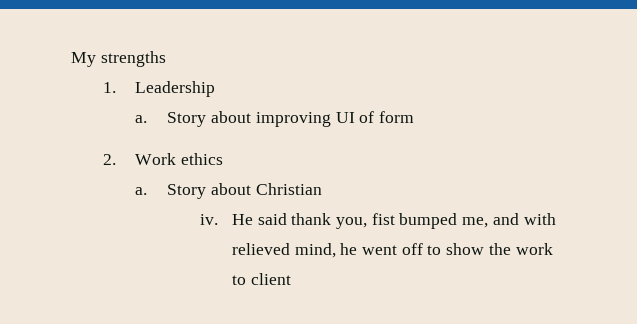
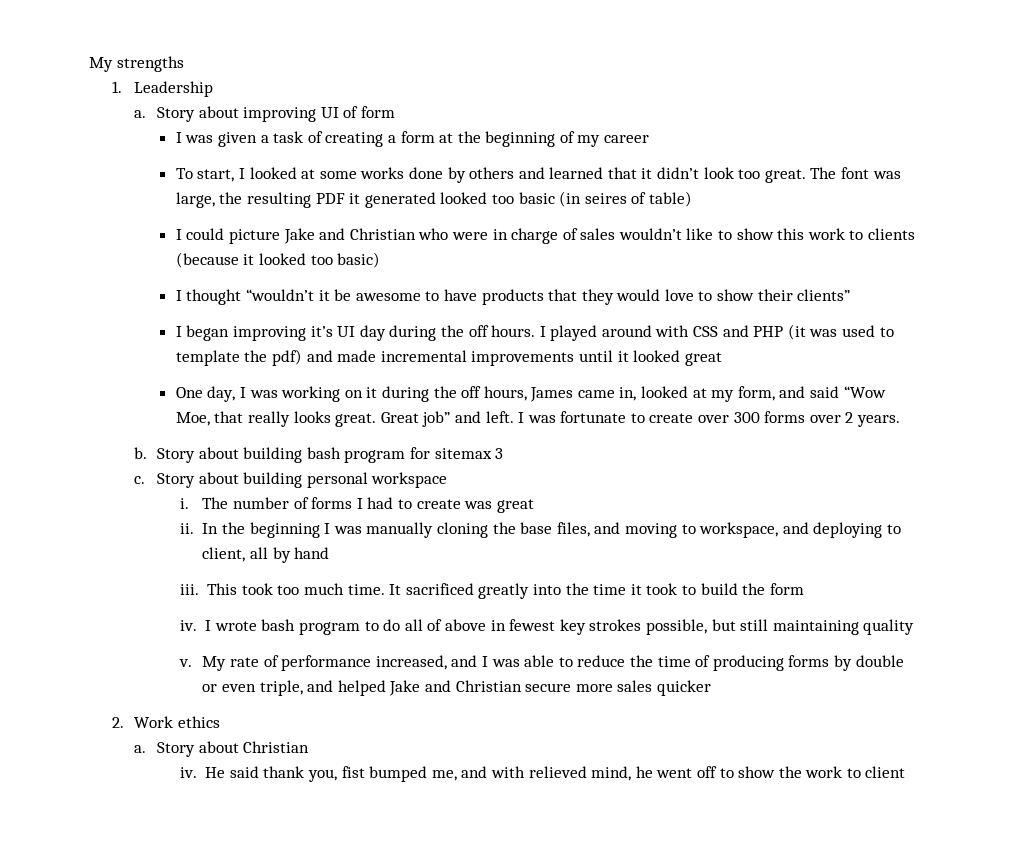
(415, 117) none -> [175,131,650,147] [175,167,901,183] [175,191,692,208] [175,228,915,244] [175,252,381,268] [175,289,851,305] [175,324,894,341] [175,349,722,366] [175,386,886,402] [175,411,900,427] [134,447,504,463] [134,472,448,488] [179,497,534,513] [179,522,901,538] [202,547,330,563] [179,583,804,599] [179,619,915,635] [178,655,904,671] [202,680,711,696] // I was given a task of creating a form at the beginning of my career // To start, I looked at some works done by others and learned that it didn’t look too great. The font was large, the resulting PDF it generated looked too basic (in seires of table) // I could picture Jake and Christian who were in charge of sales wouldn’t like to show this work to clients (because it looked too basic) // I thought “wouldn’t it be awesome to have products that they would love to show their clients” // I began improving it’s UI day during the off hours. I played around with CSS and PHP (it was used to template the pdf) and made incremental improvements until it looked great // One day, I was working on it during the off hours, James came in, looked at my form, and said “Wow Moe, that really looks great. Great job” and left. I was fortunate to create over 300 forms over 2 years. // b. Story about building bash program for sitemax 3 // c. Story about building personal workspace // i. The number of forms I had to create was great // ii. In the beginning I was manually cloning the base files, and moving to workspace, and deploying to client, all by hand // iii. This took too much time. It sacrificed greatly into the time it took to build the form // iv. I wrote bash program to do all of above in fewest key strokes possible, but still maintaining quality // v. My rate of performance increased, and I was able to reduce the time of producing forms by double or even triple, and helped Jake and Christian secure more sales quicker

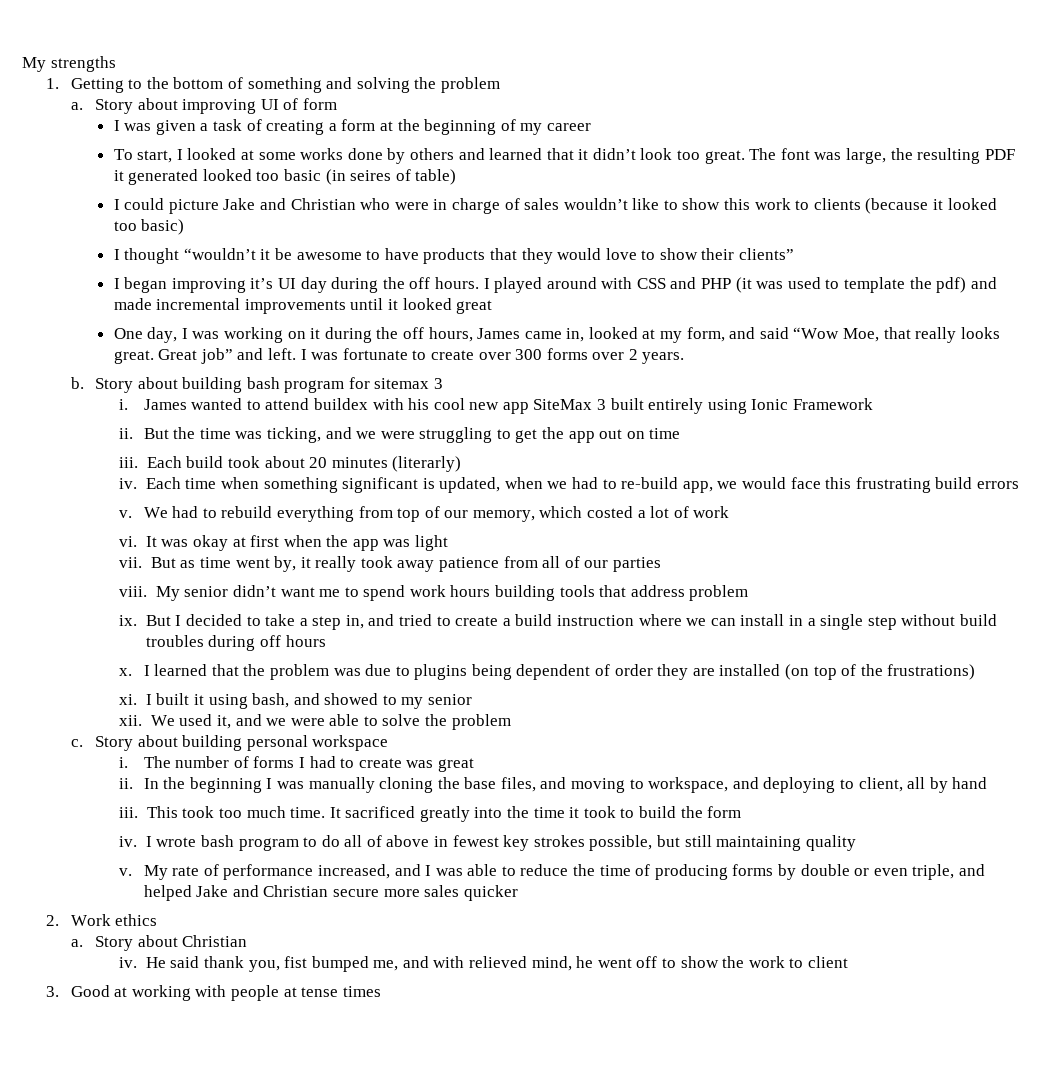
[134,81,214,97] Leadership -> [70,77,500,93] Getting to the bottom of something and solving the problem
(504, 453) none -> [119,398,873,414] [119,427,681,443] [119,456,462,472] [119,477,1019,493] [119,506,730,522] [119,535,449,551] [119,556,662,572] [119,585,749,601] [119,614,997,630] [145,635,326,651] [119,664,976,680] [119,693,473,709] [119,714,511,730] // i. James wanted to attend buildex with his cool new app SiteMax 3 built entirely using Ionic Framework // ii. But the time was ticking, and we were struggling to get the app out on time // iii. Each build took about 20 minutes (literarly) // iv. Each time when something significant is updated, when we had to re-build app, we would face this frustrating build errors // v. We had to rebuild everything from top of our memory, which costed a lot of work // vi. It was okay at first when the app was light // vii. But as time went by, it really took away patience from all of our parties // viii. My senior didn’t want me to spend work hours building tools that address problem // ix. But I decided to take a step in, and tried to create a build instruction where we can install in a single step without build troubles during off hours // x. I learned that the problem was due to plugins being dependent of order they are installed (on top of the frustrations) // xi. I built it using bash, and showed to my senior // xii. We used it, and we were able to solve the problem
(906, 772) none -> [46,985,381,1001] // 3. Good at working with people at tense times

